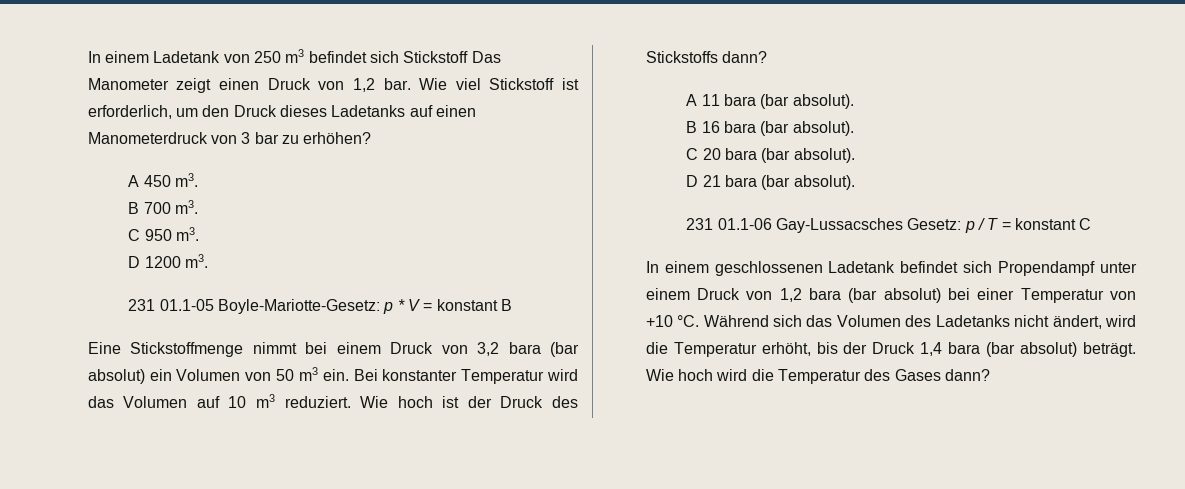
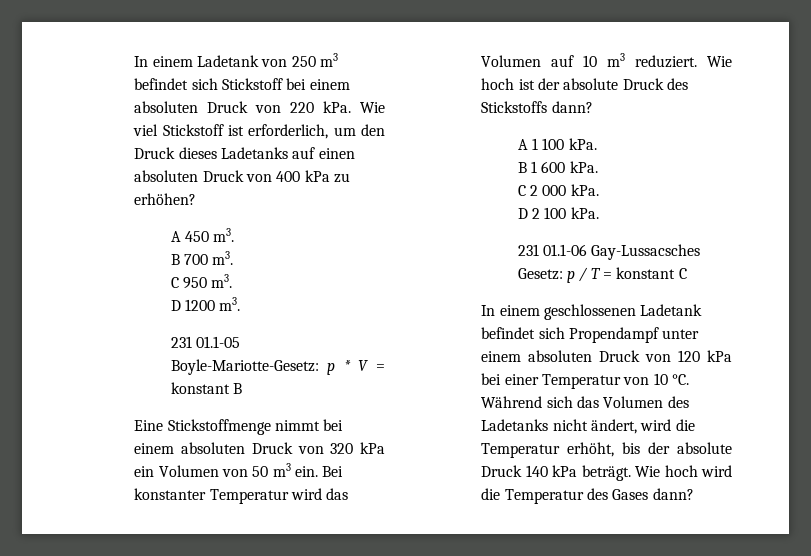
[471,51,501,63] [87,78,411,93] Das Manometer zeigt einen Druck von 1,2 bar. -> [286,78,350,90] [134,101,352,113] bei einem absoluten Druck von 220 kPa.
[87,132,279,144] Manometerdruck von 3 bar -> [134,170,330,182] absoluten Druck von 400 kPa
[390,342,579,357] [87,369,145,384] Druck von 3,2 bara (bar absolut) -> [181,442,385,454] absoluten Druck von 320 kPa
(492, 402) none -> [563,78,619,90] absolute
[701,94,854,109] [686,121,854,136] [686,148,855,163] [686,175,855,190] 11 bara (bar absolut). // B 16 bara (bar absolut). // C 20 bara (bar absolut). // D 21 bara (bar absolut). -> [532,138,597,150] [517,161,598,173] [517,184,599,196] [517,207,599,219] 1 100 kPa. // B 1 600 kPa. // C 2 000 kPa. // D 2 100 kPa.
[697,288,941,303] Druck von 1,2 bara (bar absolut) -> [528,350,732,362] absoluten Druck von 120 kPa
[645,315,673,327] +10 -> [653,373,668,385] 10
[872,342,1078,357] Druck 1,4 bara (bar absolut) -> [677,442,732,454] [481,465,578,477] absolute Druck 140 kPa

